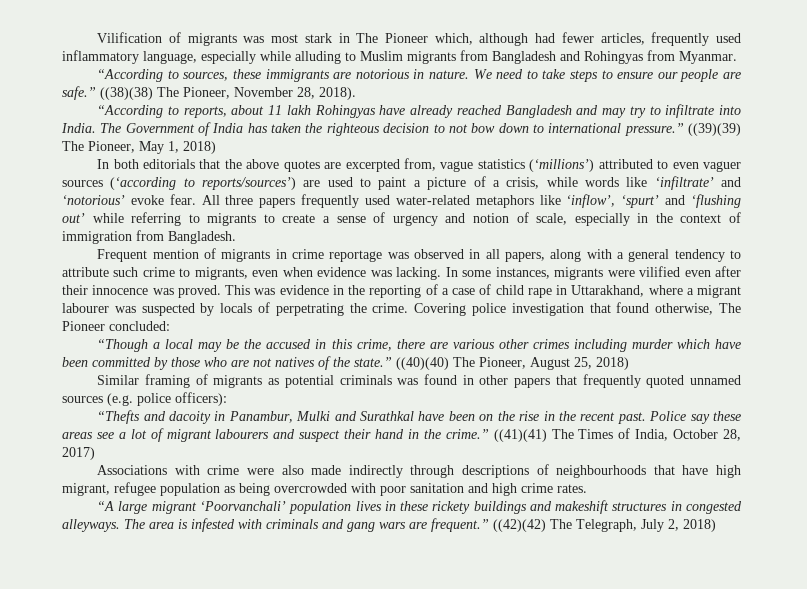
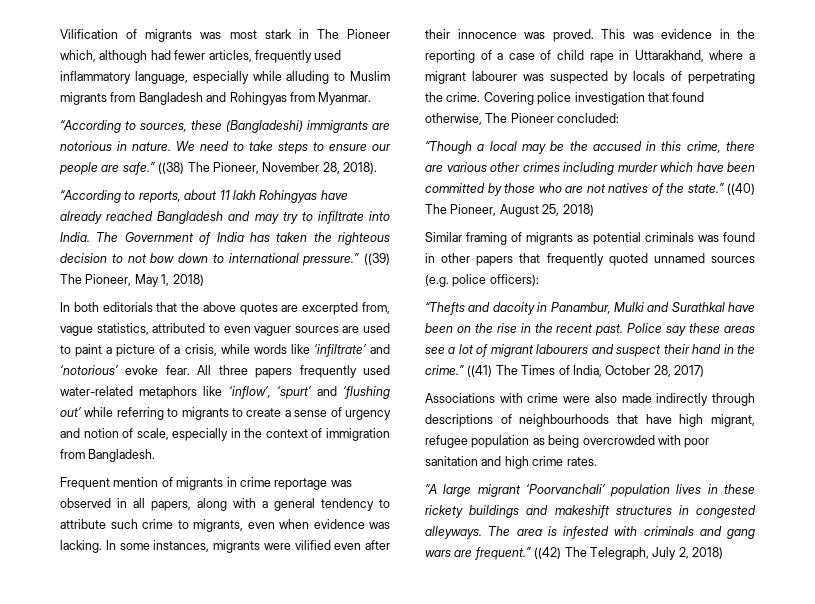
(261, 74) none -> [226,120,303,133] (Bangladeshi)
[100,87,153,100] ((38)(38) -> [158,162,185,174] ((38)
[688,123,742,136] ((39)(39) -> [364,253,390,265] ((39)
[477,159,595,172] statistics (‘millions’) -> [96,323,149,335] statistics,
[110,177,297,190] (‘according to reports/sources’) -> (339, 329) none
[396,357,449,370] ((40)(40) -> [727,183,755,195] ((40)
[493,429,547,442] ((41)(41) -> [467,365,493,377] ((41)
[493,519,546,532] ((42)(42) -> [534,547,562,559] ((42)

